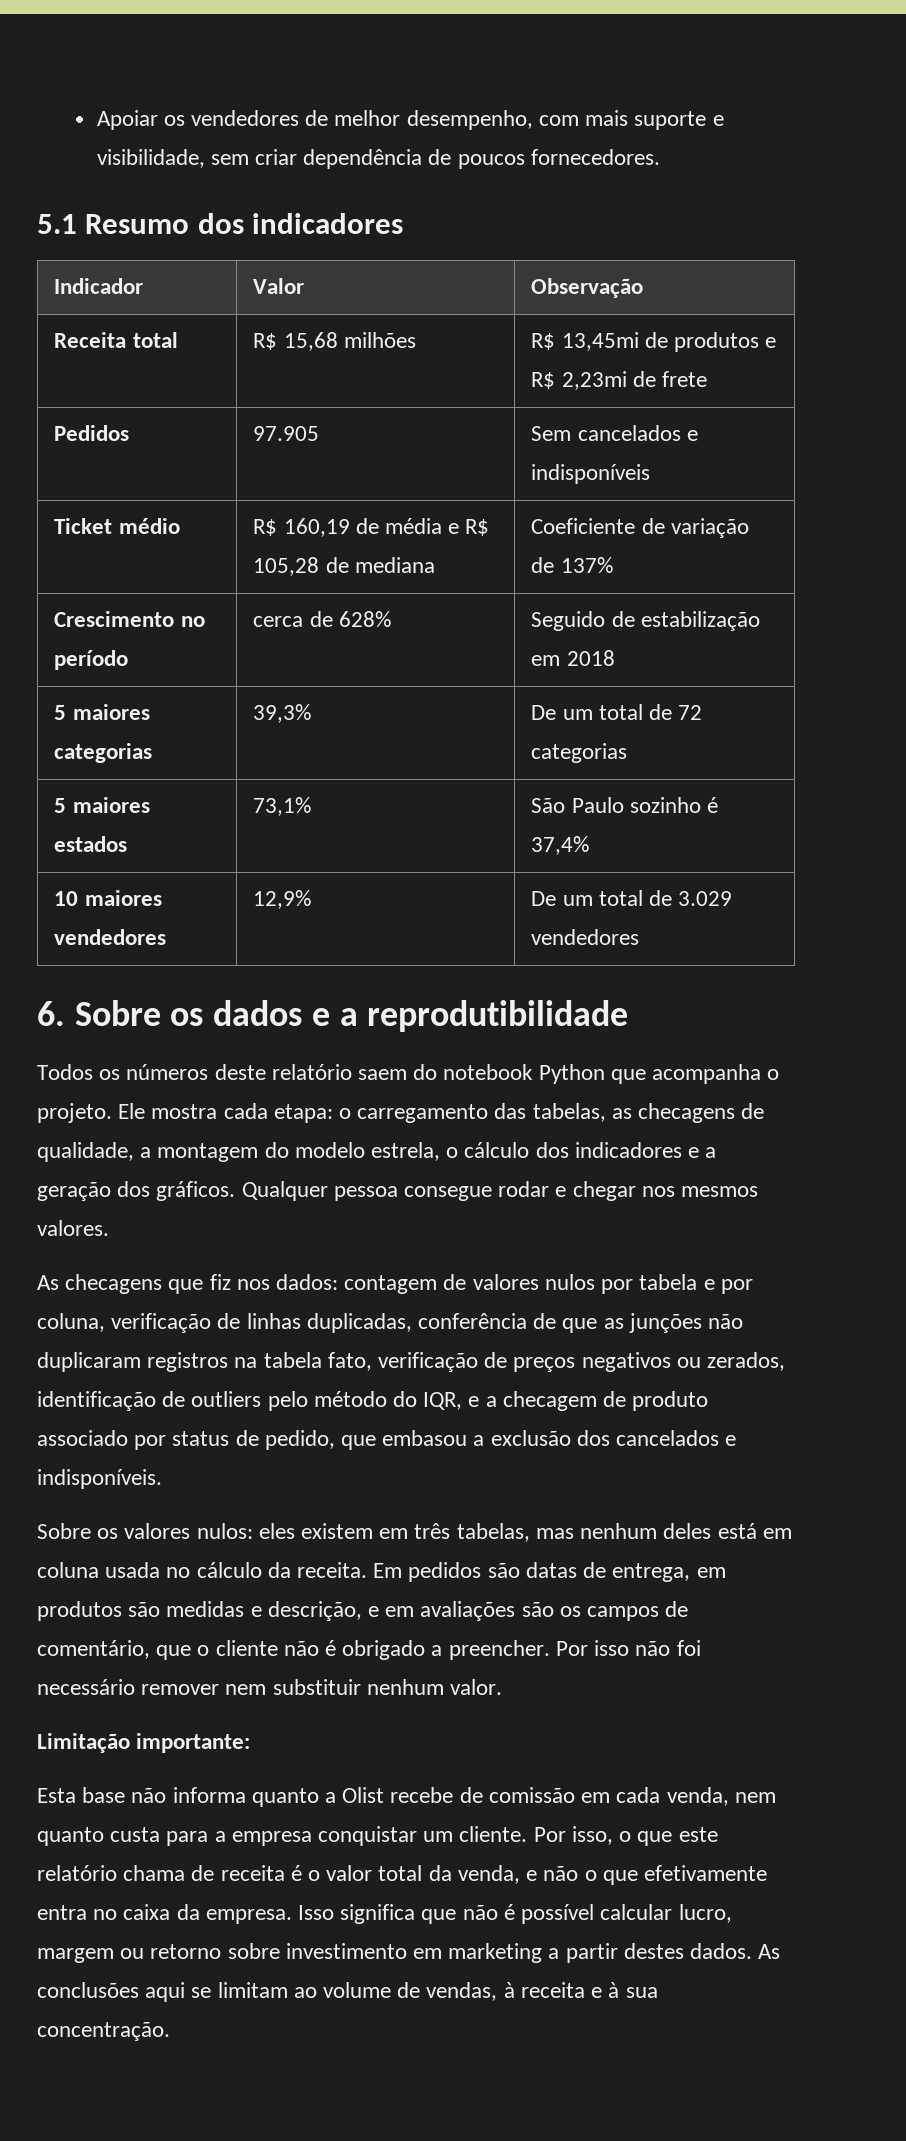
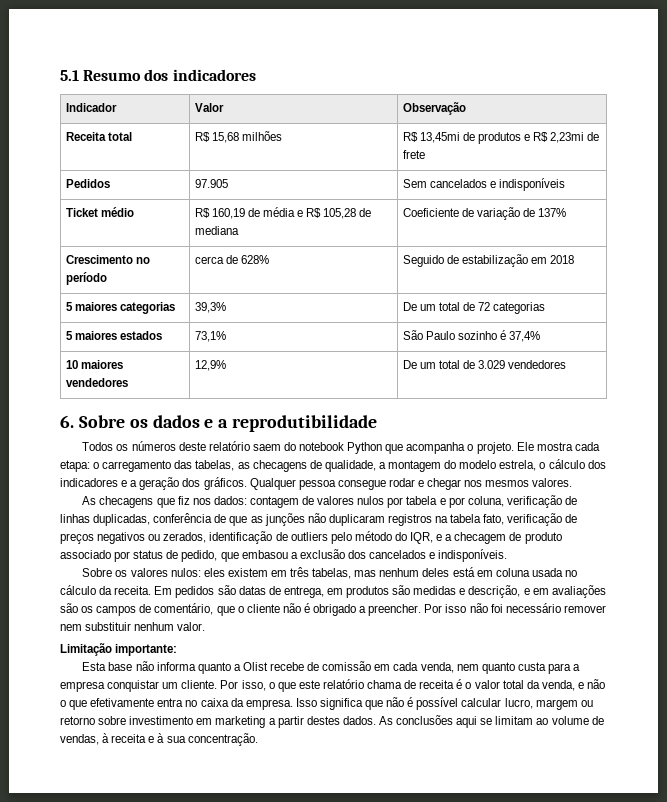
[96,110,724,130] [96,149,660,169] Apoiar os vendedores de melhor desempenho, com mais suporte e visibilidade, sem criar dependência de poucos fornecedores. // -> (60, 75) none

